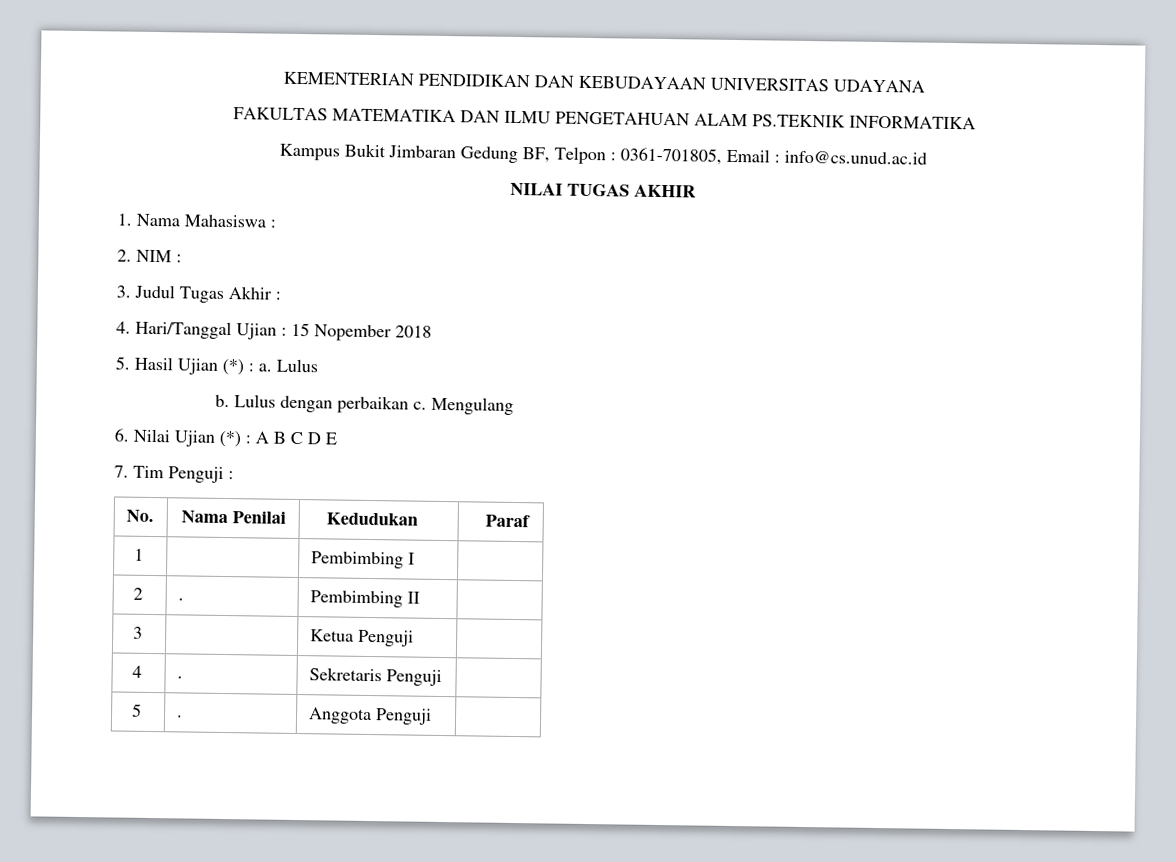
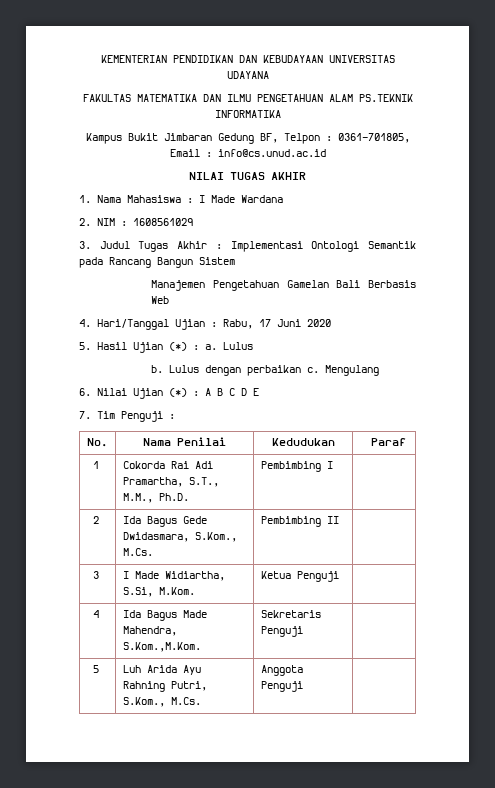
(276, 223) none -> [199,195,283,203] I Made Wardana
(182, 258) none -> [133,218,193,226] 1608561029
(281, 295) none -> [230,241,417,252] [79,257,235,268] [151,280,416,291] [151,296,170,304] Implementasi Ontologi Semantik pada Rancang Bangun Sistem // Manajemen Pengetahuan Gamelan Bali Berbasis Web
[291,322,432,342] 15 Nopember 2018 -> [223,319,331,329] Rabu, 17 Juni 2020
[310,551,415,569] [133,587,144,600] [177,598,184,601] [309,590,420,608] [133,626,144,639] [309,629,414,647] [132,665,143,678] [176,676,183,679] [308,667,442,687] [132,703,143,717] [176,715,183,718] | Pembimbing I | // 2 | . | Pembimbing II | // 3 | | Ketua Penguji | // 4 | . | Sekretaris Penguji | // 5 | . -> [122,461,213,469] [122,477,219,487] [122,493,189,503] [260,461,333,472] [93,516,100,524] [122,516,207,527] [122,532,237,542] [122,548,153,556] [260,516,339,527] [93,571,100,579] [122,571,225,581] [122,587,195,597] [260,571,339,582] [93,610,100,618] [122,610,207,621] [122,626,177,636] [122,642,201,652] [260,610,321,618] [260,626,303,637] [93,665,100,673] [122,665,201,675] [122,681,207,692] [122,697,201,707] Cokorda Rai Adi Pramartha, S.T., M.M., Ph.D. | Pembimbing I | // 2 | Ida Bagus Gede Dwidasmara, S.Kom., M.Cs. | Pembimbing II | // 3 | I Made Widiartha, S.Si, M.Kom. | Ketua Penguji | // 4 | Ida Bagus Made Mahendra, S.Kom.,M.Kom. | Sekretaris Penguji | // 5 | Luh Arida Ayu Rahning Putri, S.Kom., M.Cs.

